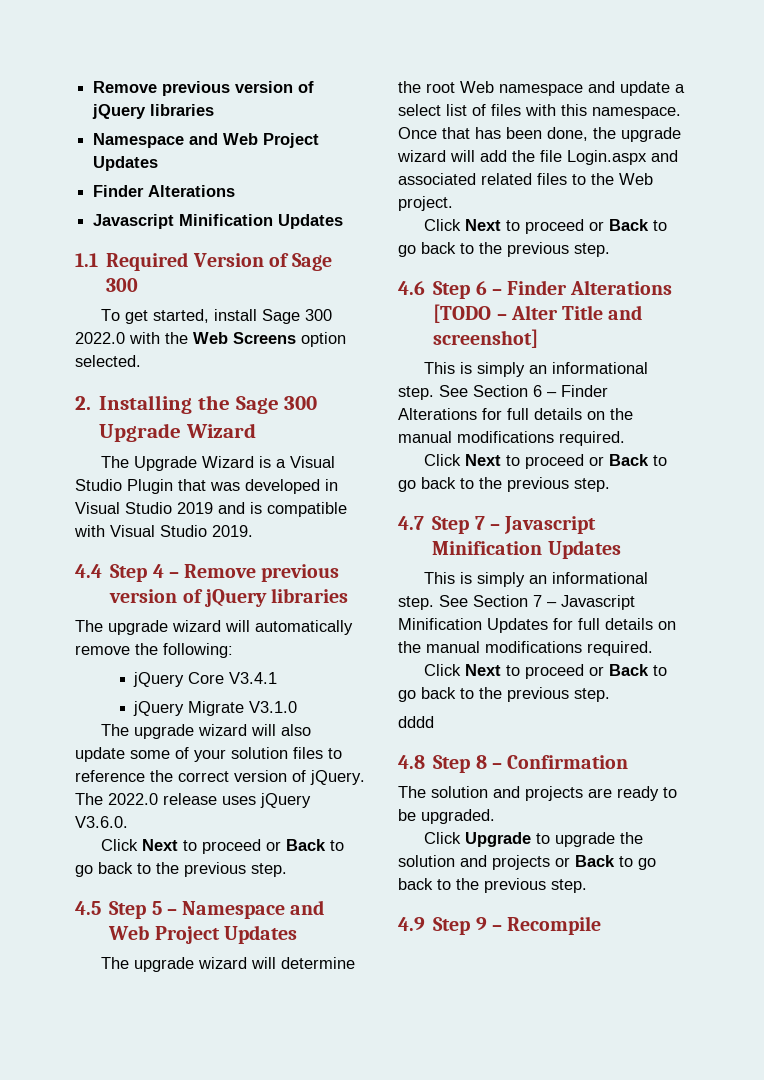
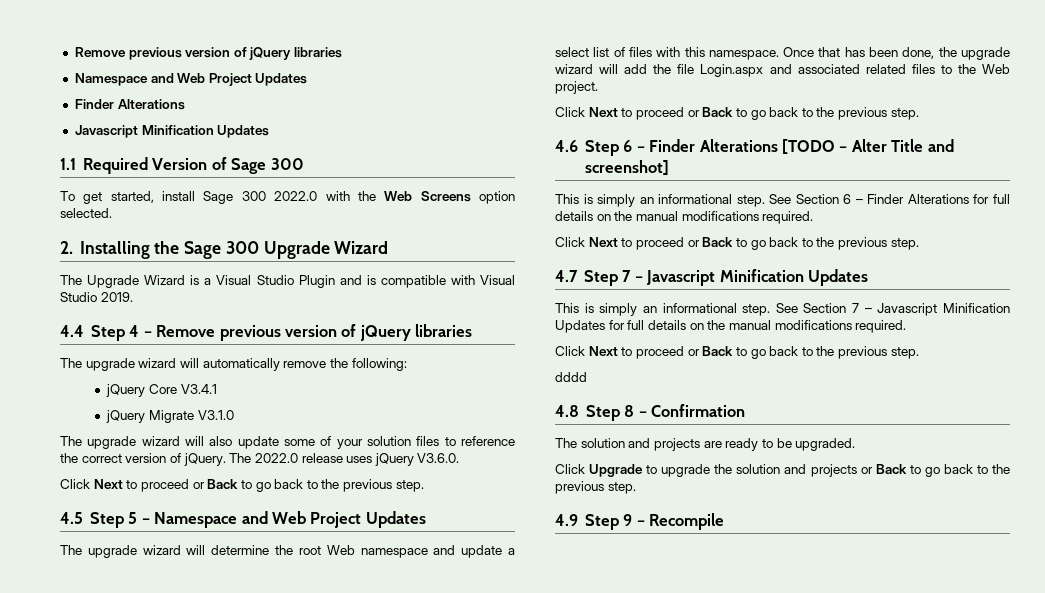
[178,479,338,494] [75,502,213,514] that was developed in Visual Studio 2019 -> (335, 281) none

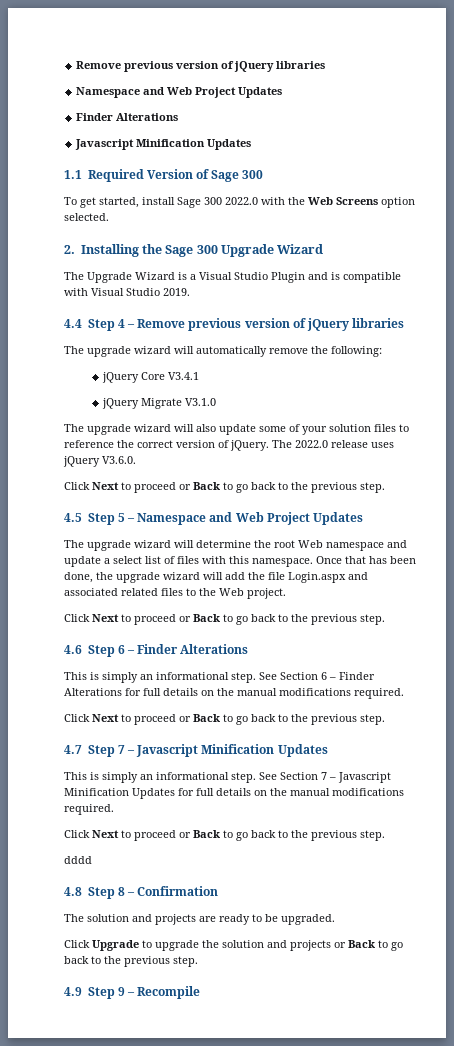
[782,139,954,154] [584,160,669,176] [TODO – Alter Title and screenshot] -> (249, 649) none

